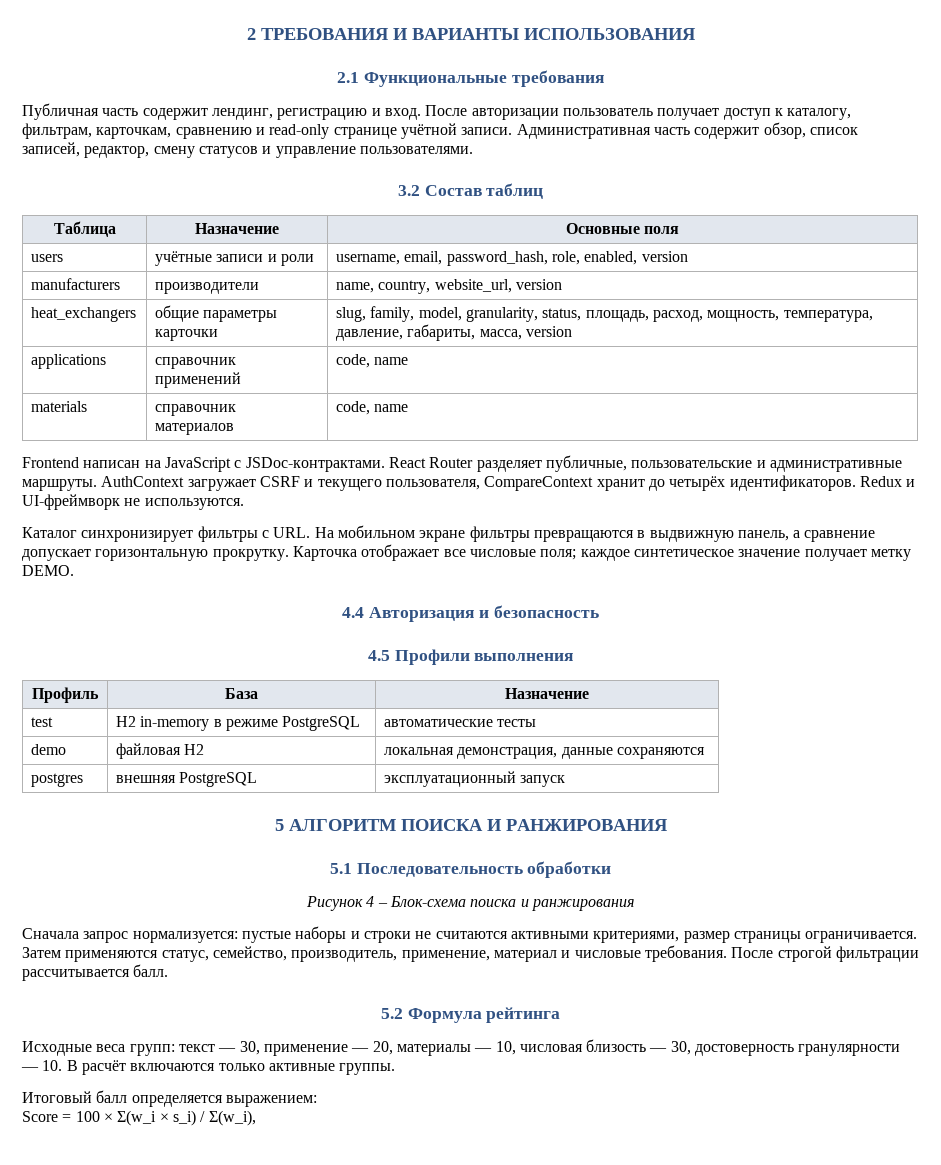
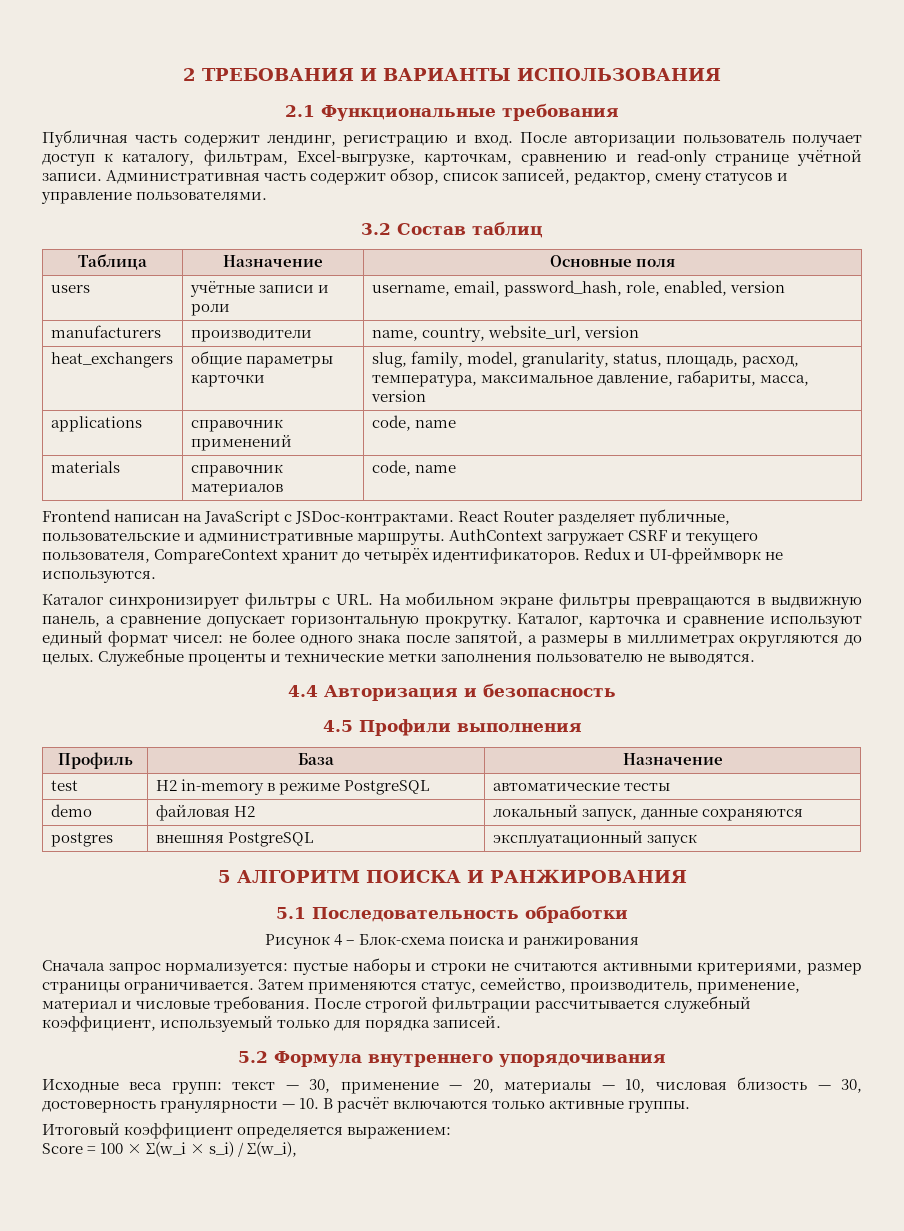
(92, 131) none -> [296,150,415,166] Excel-выгрузке,
[707,310,873,322] мощность, температура, -> [371,374,593,387] температура, максимальное
[292,544,911,561] [22,565,74,576] Карточка отображает все числовые поля; каждое синтетическое значение получает метку DEMO. -> [517,613,862,628] [42,630,862,647] [42,649,756,666] Каталог, карточка и сравнение используют единый формат чисел: не более одного знака после запятой, а размеры в миллиметрах округляются до целых. Служебные проценты и технические метки заполнения пользователю не выводятся.
[384,747,558,759] локальная демонстрация, -> [492,804,637,821] локальный запуск,
[133,964,169,977] балл. -> [664,996,752,1013] [42,1015,502,1032] служебный коэффициент, используемый только для порядка записей.
[486,1007,561,1023] рейтинга -> [368,1054,666,1067] внутреннего упорядочивания
[96,1090,128,1103] балл -> [124,1123,234,1139] коэффициент

